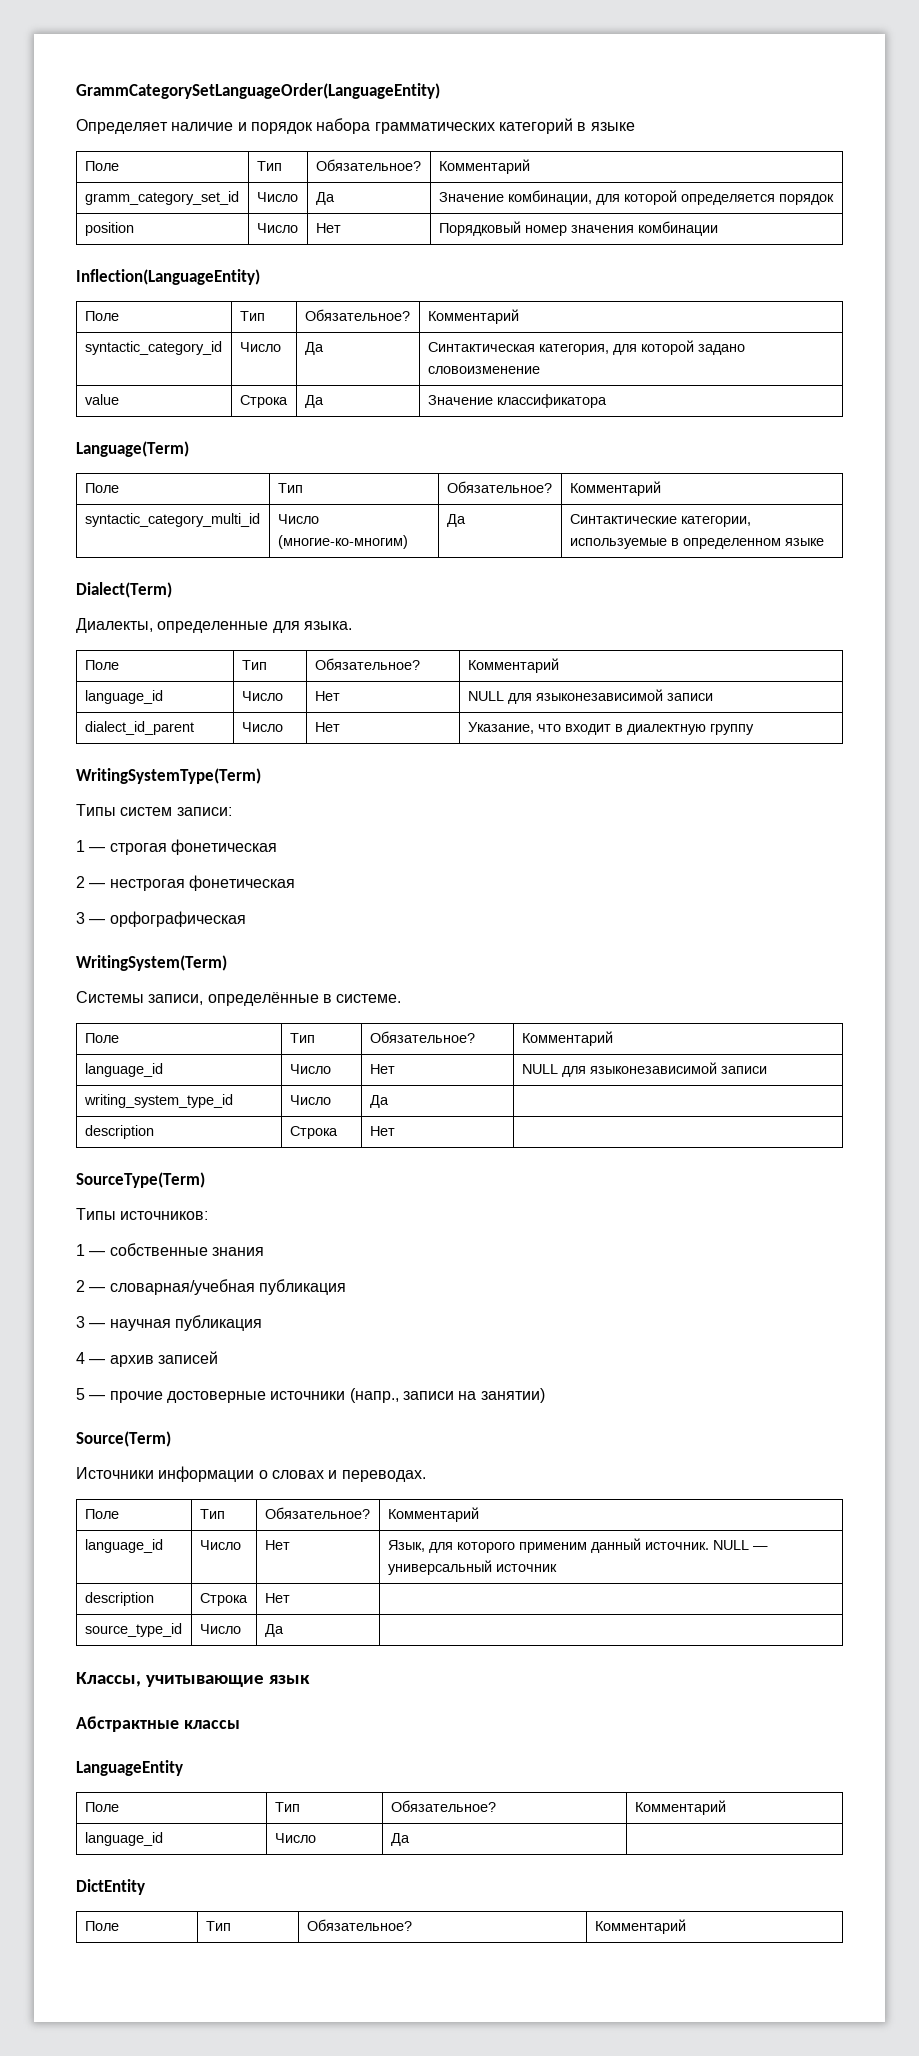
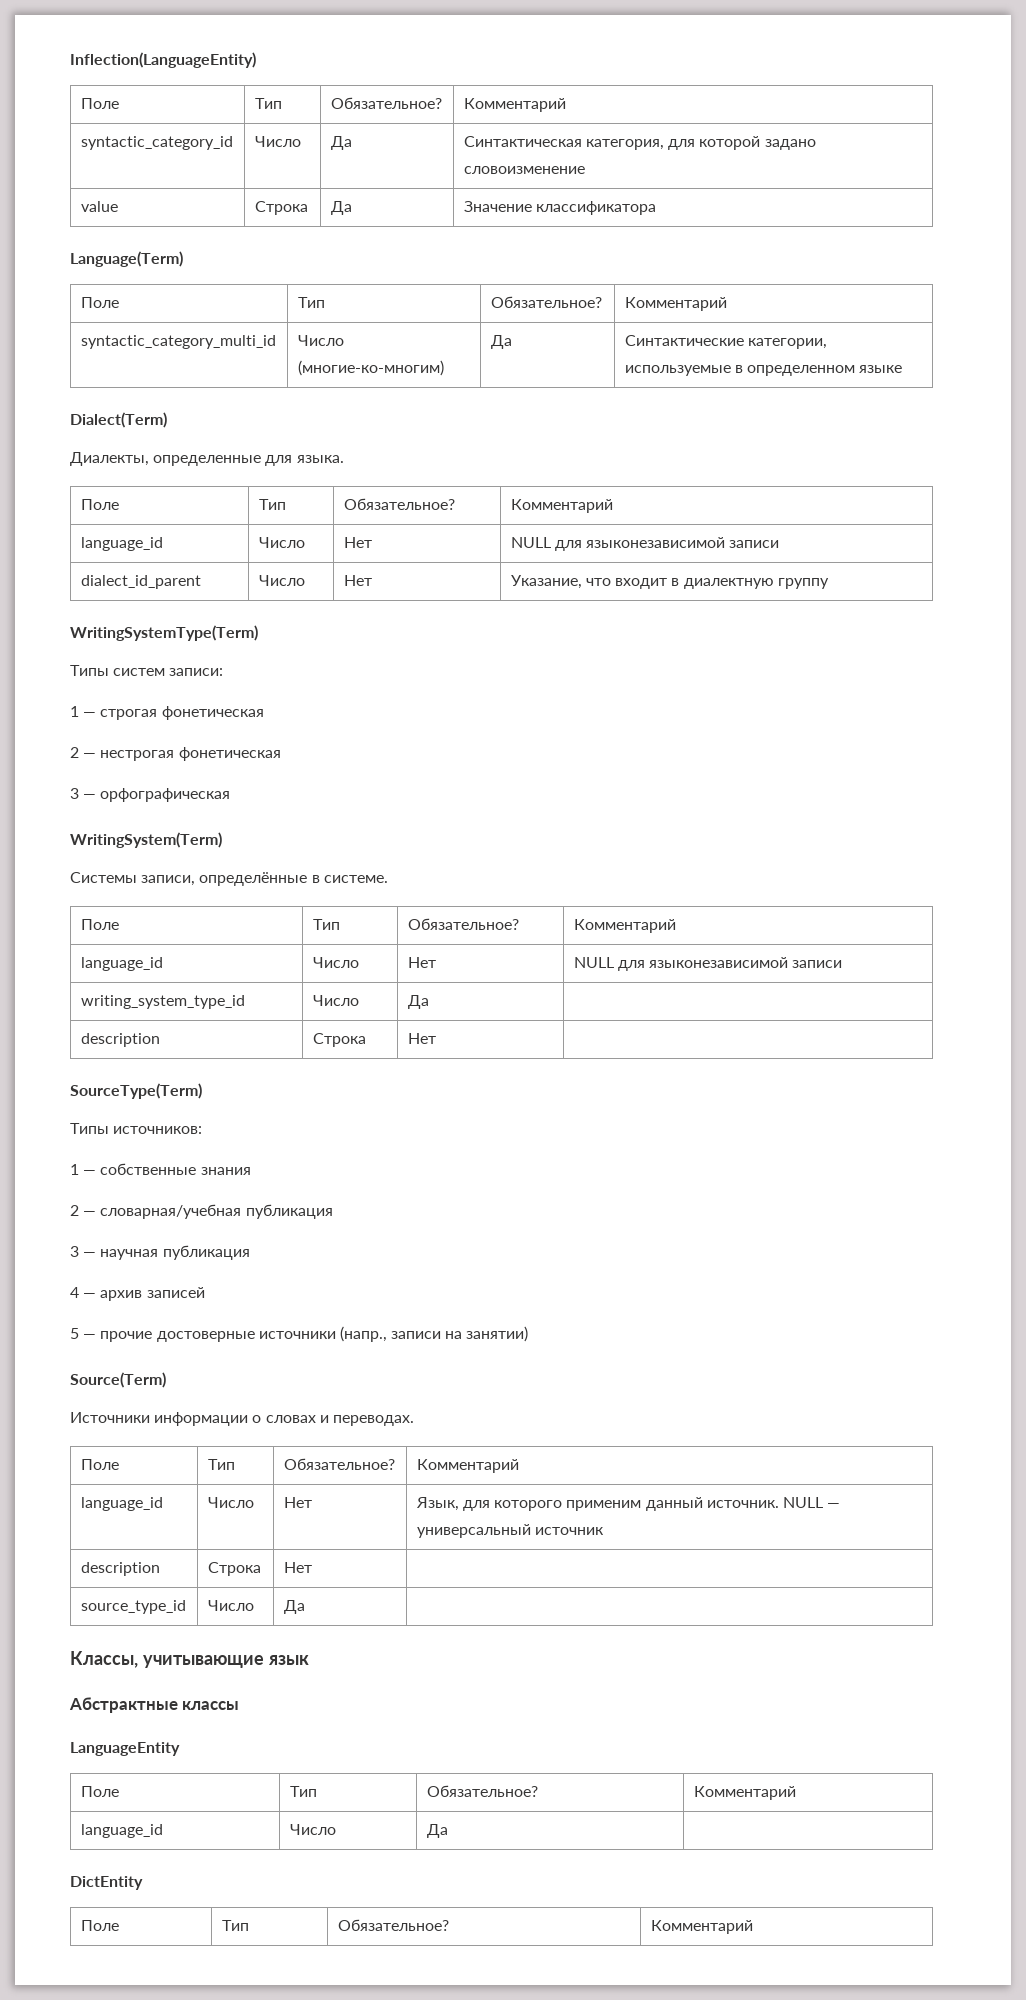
[76,83,440,99] [76,118,635,134] [84,161,119,171] [256,161,282,171] [315,159,421,171] [438,159,530,174] [84,191,239,205] [256,192,298,202] [315,192,335,205] [438,190,834,205] [84,222,134,236] [256,223,298,233] [315,223,341,233] [438,221,718,236] GrammCategorySetLanguageOrder(LanguageEntity) // Определяет наличие и порядок набора грамматических категорий в языке // Поле | Тип | Обязательное? | Комментарий // gramm_category_set_id | Число | Да | Значение комбинации, для которой определяется порядок // position | Число | Нет | Порядковый номер значения комбинации // -> (70, 60) none

